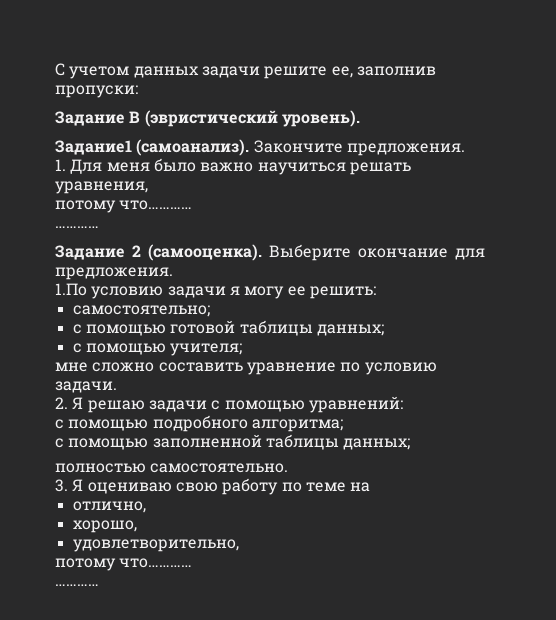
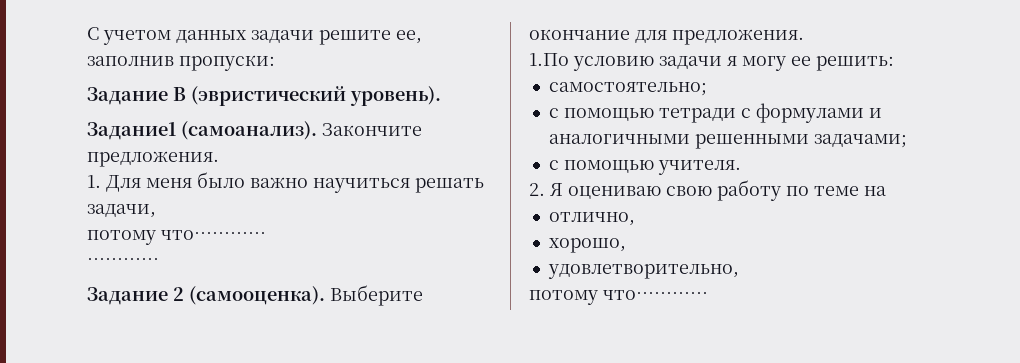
[55,181,148,194] уравнения, -> [87,204,156,218] задачи,
[170,320,384,336] [72,343,243,356] [55,362,437,375] [55,381,117,393] [55,396,403,413] [55,415,343,432] [55,434,411,450] [55,463,289,473] [55,479,68,492] готовой таблицы данных; // с помощью учителя; // мне сложно составить уравнение по условию задачи. // 2. Я решаю задачи с помощью уравнений: // с помощью подробного алгоритма; // с помощью заполненной таблицы данных; // полностью самостоятельно. // 3. -> [658,103,882,123] [548,134,907,149] [548,160,741,175] [529,183,545,196] тетради с формулами и аналогичными решенными задачами; // с помощью учителя. // 2.
[55,584,99,586] // ………… -> (708, 295) none

